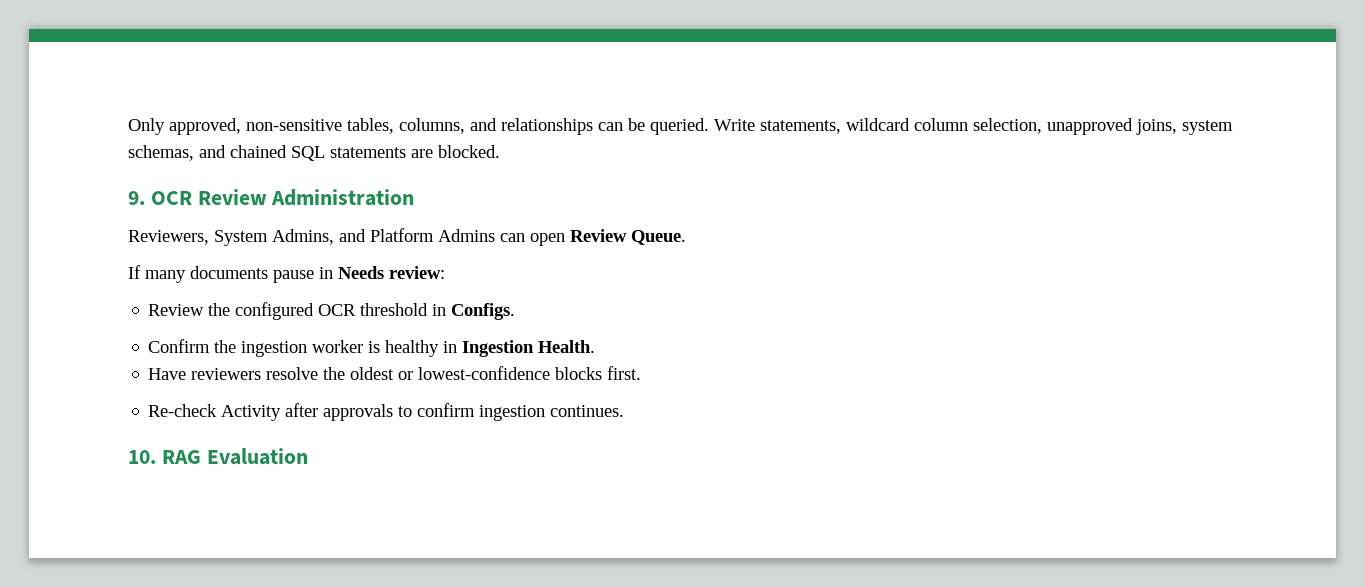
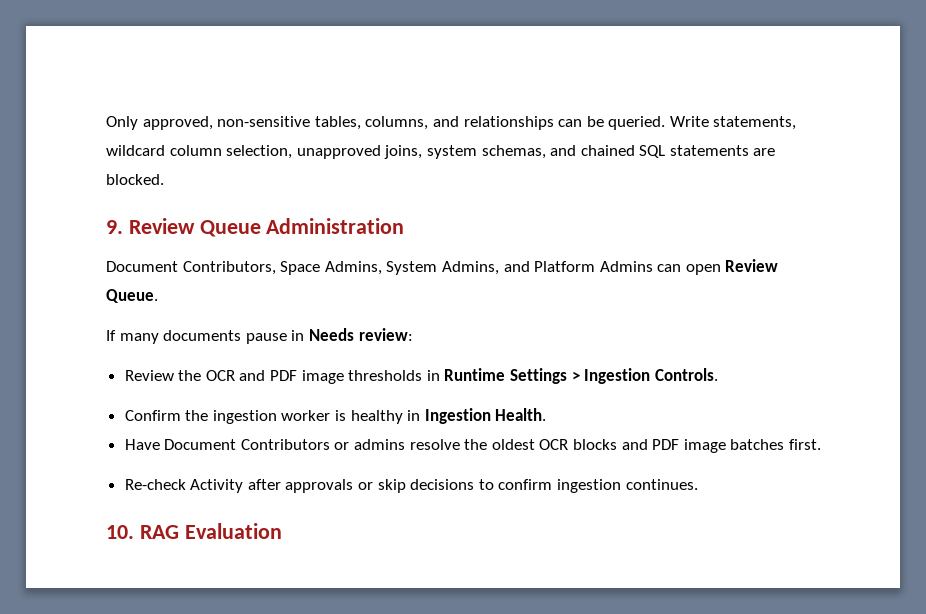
[150,189,267,205] OCR Review -> [128,218,261,237] Review Queue
[128,230,209,245] Reviewers, -> [106,261,382,275] Document Contributors, Space Admins,
[235,302,516,320] configured OCR threshold in Configs. -> [205,368,718,384] OCR and PDF image thresholds in Runtime Settings > Ingestion Controls.
[191,366,603,380] reviewers resolve the oldest or lowest-confidence blocks -> [164,439,785,453] Document Contributors or admins resolve the oldest OCR blocks and PDF image batches
(394, 412) none -> [358,479,475,493] or skip decisions

